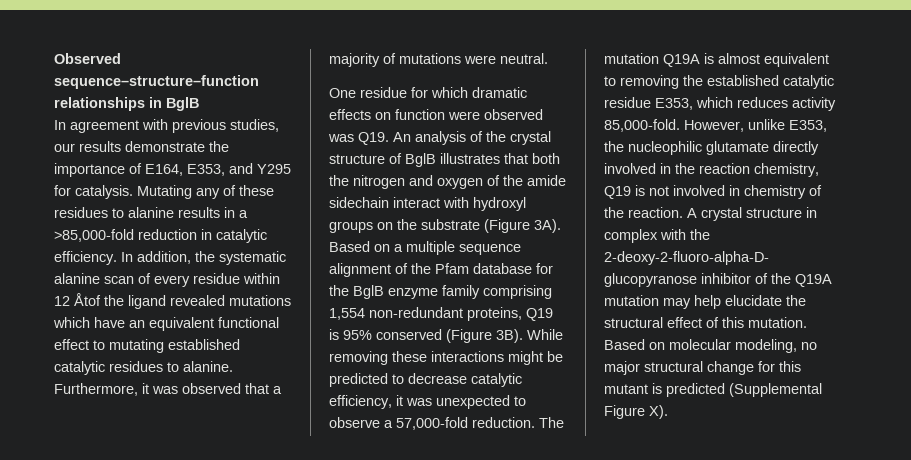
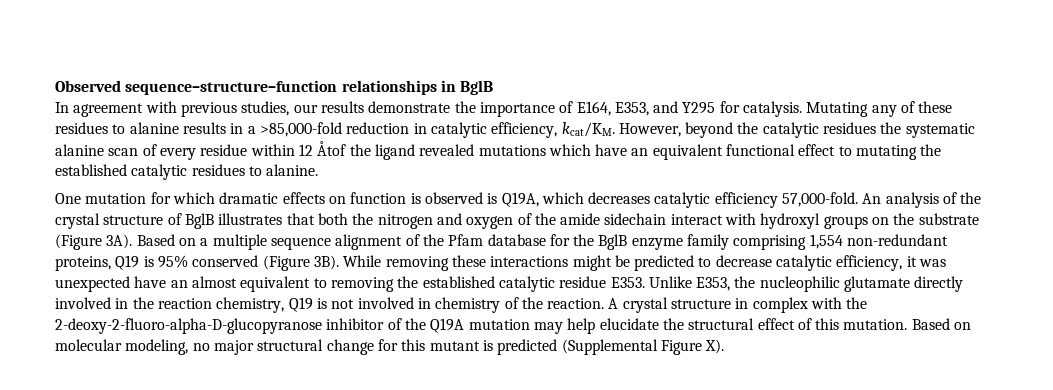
[54,251,191,265] efficiency. In addition, -> [491,122,877,138] efficiency, kcat/KM. However, beyond the catalytic residues
(164, 346) none -> [920,144,942,156] the
[54,383,282,396] [329,53,548,67] Furthermore, it was observed that a majority of mutations were neutral. -> (319, 170) none
[360,87,407,98] residue -> [85,193,147,204] mutation
[448,109,543,120] [328,132,389,145] were observed was Q19. -> [410,192,859,208] is observed is Q19A, which decreases catalytic efficiency 57,000-fold.
[514,396,526,406] [329,417,564,430] [604,53,714,67] to observe a 57,000-fold reduction. The mutation Q19A is -> [134,276,188,288] have an
[655,97,836,111] [604,119,785,132] E353, which reduces activity 85,000-fold. However, unlike -> [610,276,692,288] E353. Unlike

